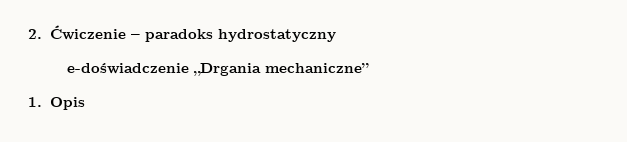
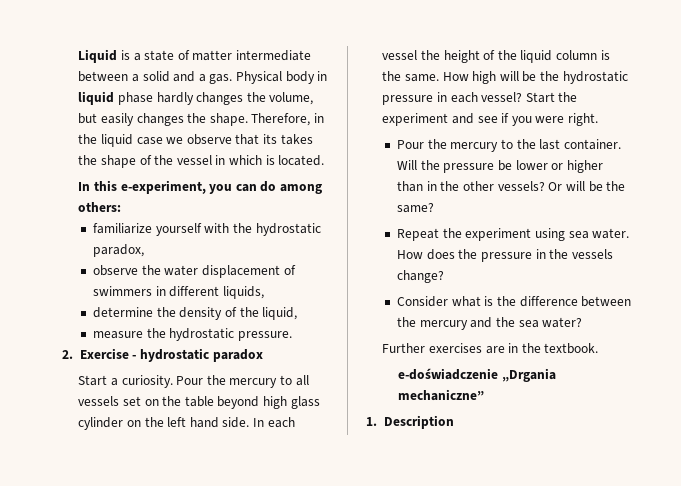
[28,25,336,42] 2. Ćwiczenie – paradoks hydrostatyczny -> [78,49,312,63] [78,71,328,84] [78,91,314,105] [78,113,325,126] [78,134,313,147] [78,155,325,168] [78,180,323,194] [78,202,122,212] [93,223,321,236] [93,244,145,257] [93,265,296,278] [93,286,265,299] [93,307,298,320] [93,328,293,341] [62,348,263,362] [78,375,309,388] [78,396,320,409] [78,417,295,430] [382,50,610,63] [382,71,628,84] [382,92,578,105] [382,113,599,126] [397,139,621,152] [397,160,603,173] [397,181,626,192] [397,203,435,213] [397,228,630,241] [397,249,613,262] [397,270,445,283] [397,296,632,307] [397,317,583,330] [382,343,599,354] Liquid is a state of matter intermediate between a solid and a gas. Physical body in liquid phase hardly changes the volume, but easily changes the shape. Therefore, in the liquid case we observe that its takes the shape of the vessel in which is located. // In this e-experiment, you can do among others: // familiarize yourself with the hydrostatic paradox, // observe the water displacement of swimmers in different liquids, // determine the density of the liquid, // measure the hydrostatic pressure. // 2. Exercise - hydrostatic paradox // Start a curiosity. Pour the mercury to all vessels set on the table beyond high glass cylinder on the left hand side. In each vessel the height of the liquid column is the same. How high will be the hydrostatic pressure in each vessel? Start the experiment and see if you were right. // Pour the mercury to the last container. Will the pressure be lower or higher than in the other vessels? Or will be the same? // Repeat the experiment using sea water. How does the pressure in the vessels change? // Consider what is the difference between the mercury and the sea water? // Further exercises are in the textbook.
[49,97,85,110] Opis -> [383,415,454,429] Description

